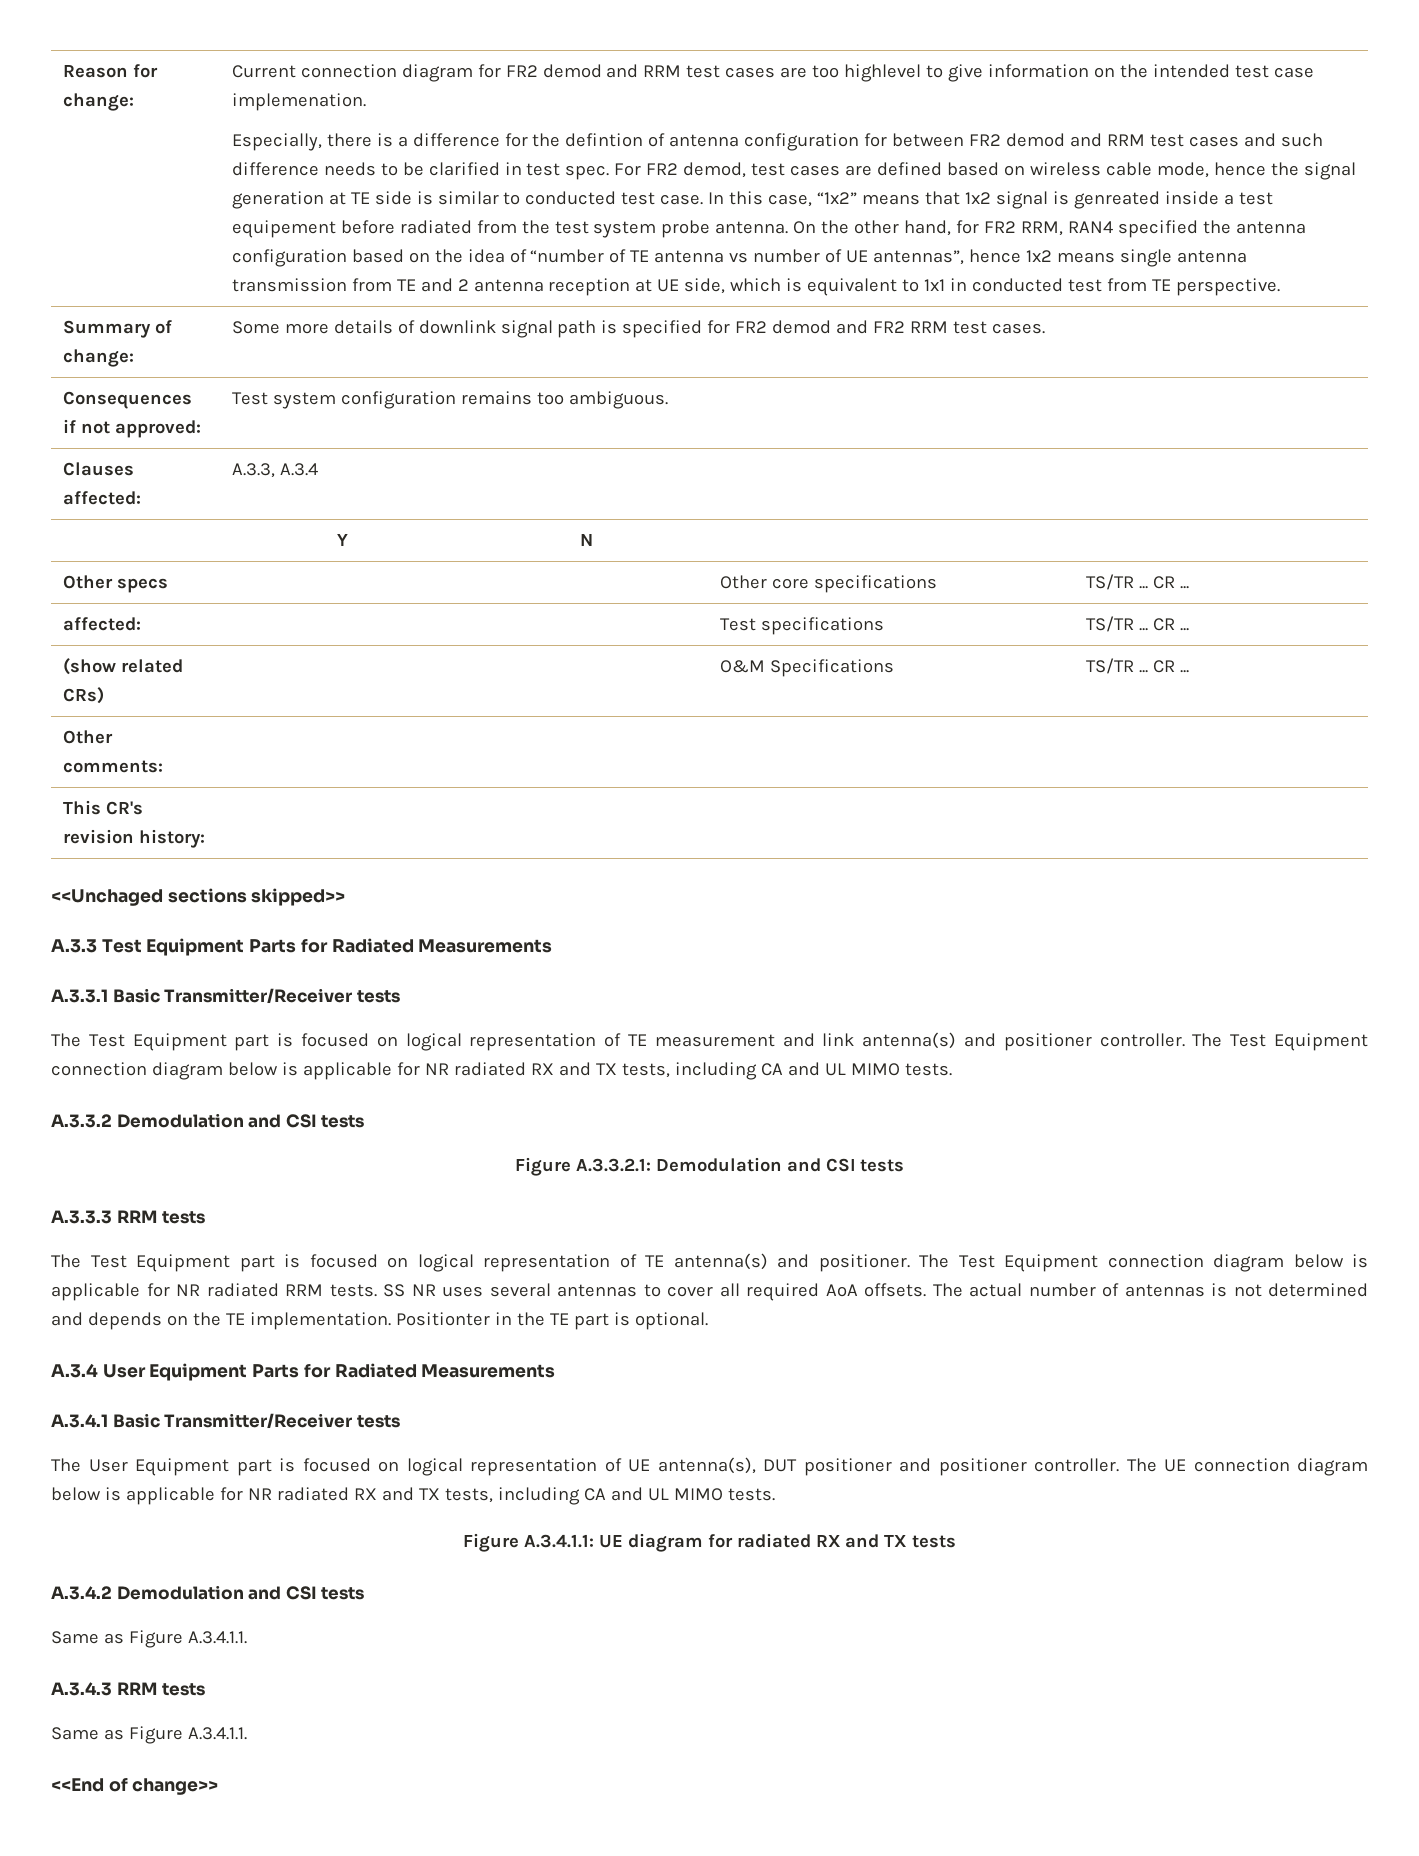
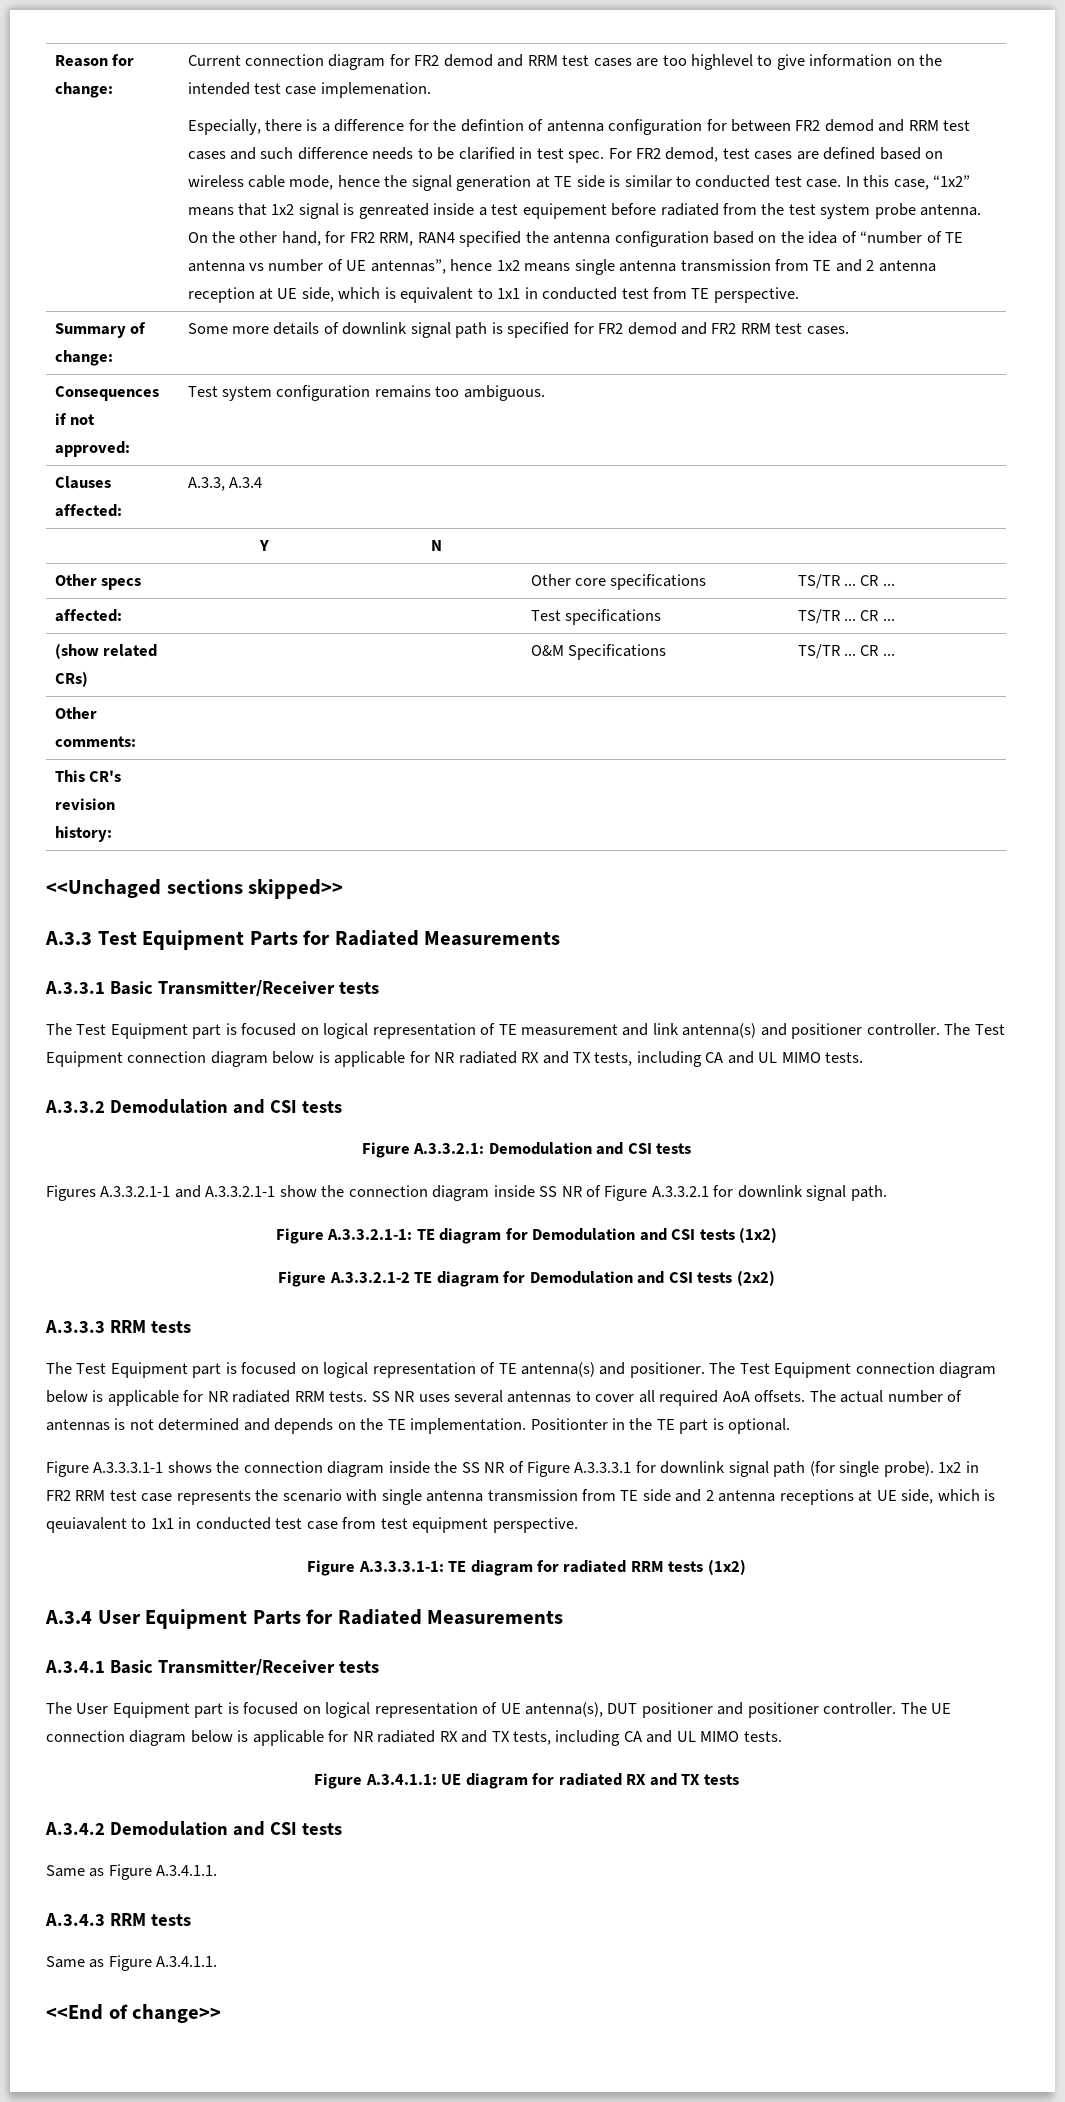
(905, 1165) none -> [46,1185,887,1201] [275,1227,778,1244] [278,1270,775,1287] // Figures A.3.3.2.1-1 and A.3.3.2.1-1 show the connection diagram inside SS NR of Figure A.3.3.2.1 for downlink signal path. // Figure A.3.3.2.1-1: TE diagram for Demodulation and CSI tests (1x2) // Figure A.3.3.2.1-2 TE diagram for Demodulation and CSI tests (2x2)
(708, 1321) none -> [46,1461,979,1477] [46,1489,996,1505] [46,1517,578,1533] [307,1559,746,1576] // Figure A.3.3.3.1-1 shows the connection diagram inside the SS NR of Figure A.3.3.3.1 for downlink signal path (for single probe). 1x2 in FR2 RRM test case represents the scenario with single antenna transmission from TE side and 2 antenna receptions at UE side, which is qeuiavalent to 1x1 in conducted test case from test equipment perspective. // Figure A.3.3.3.1-1: TE diagram for radiated RRM tests (1x2)

